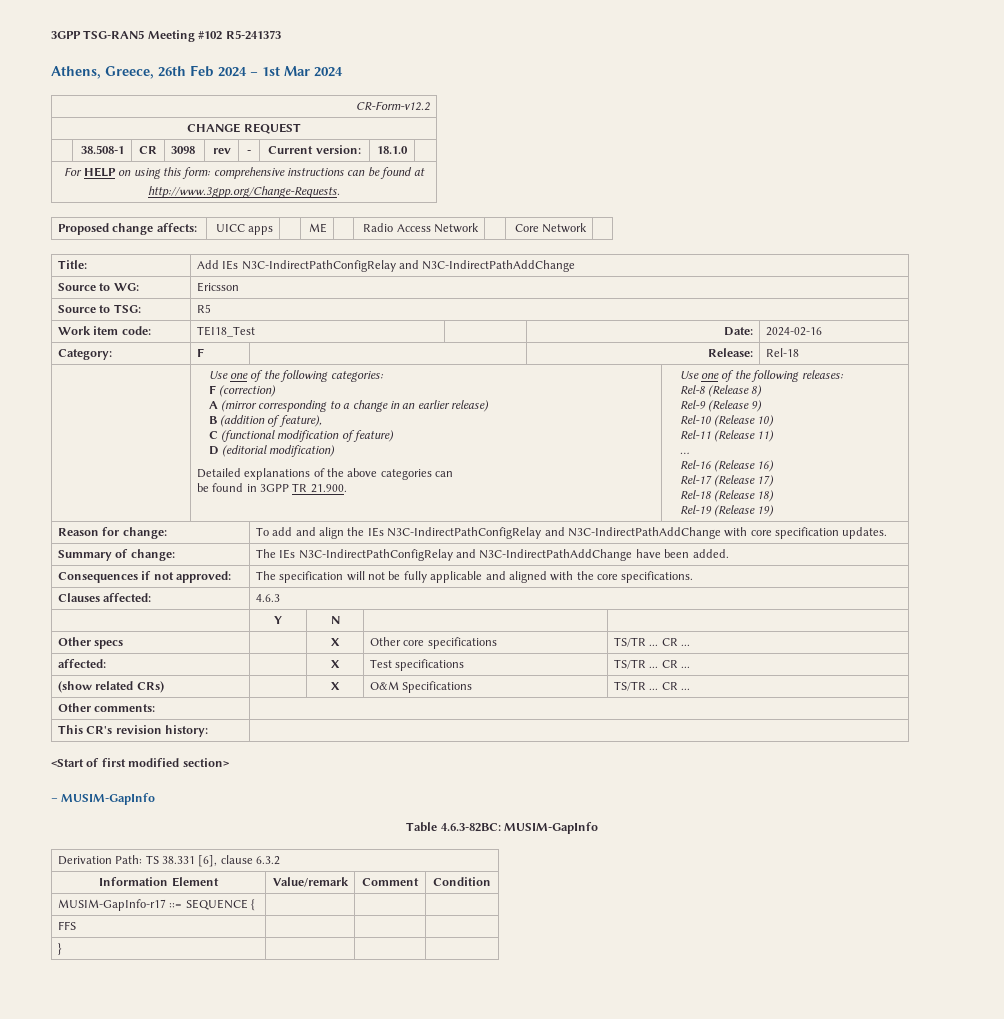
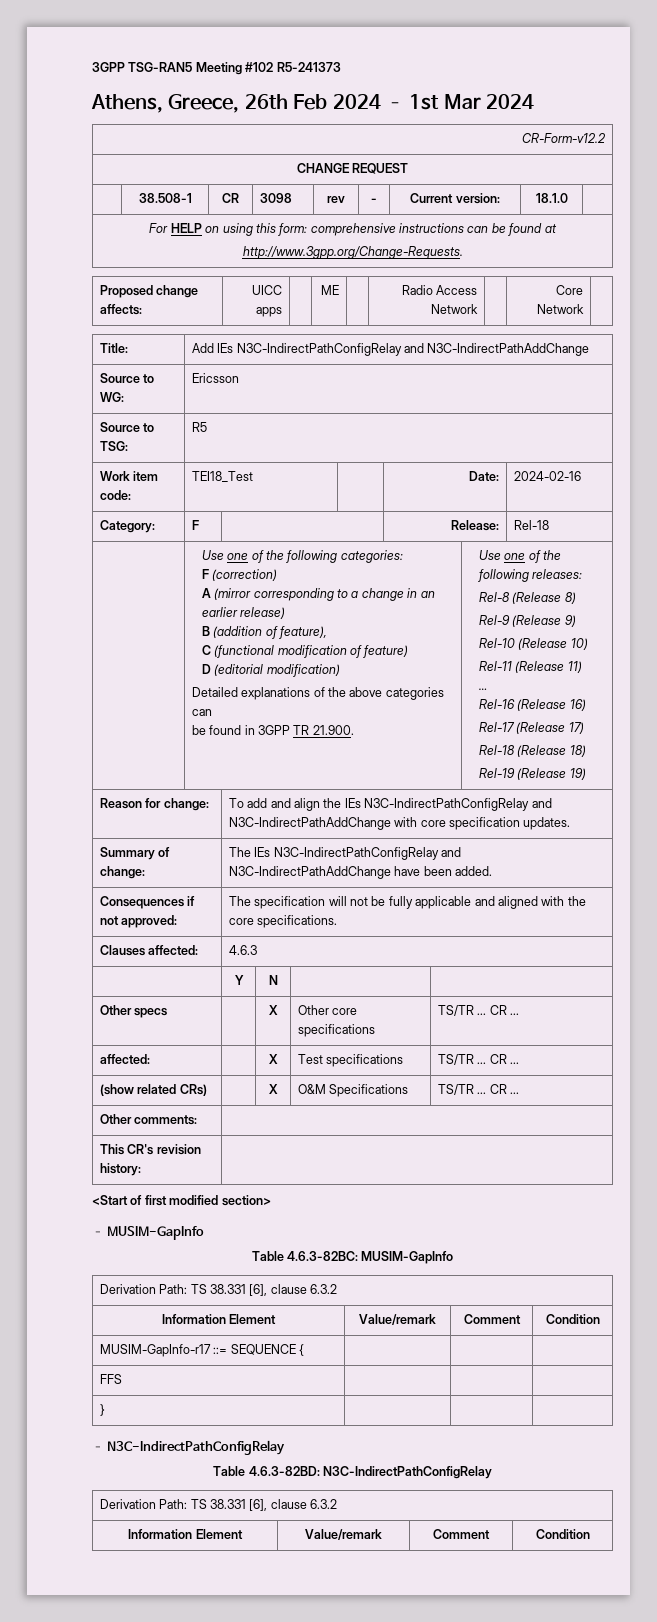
(62, 949) none -> [92,1440,286,1455] [213,1466,492,1479] [99,1499,338,1511] [128,1529,243,1539] [305,1529,382,1540] [433,1529,490,1539] [535,1529,590,1539] // – N3C-IndirectPathConfigRelay // Table 4.6.3-82BD: N3C-IndirectPathConfigRelay // Derivation Path: TS 38.331 [6], clause 6.3.2 // Information Element | Value/remark | Comment | Condition

